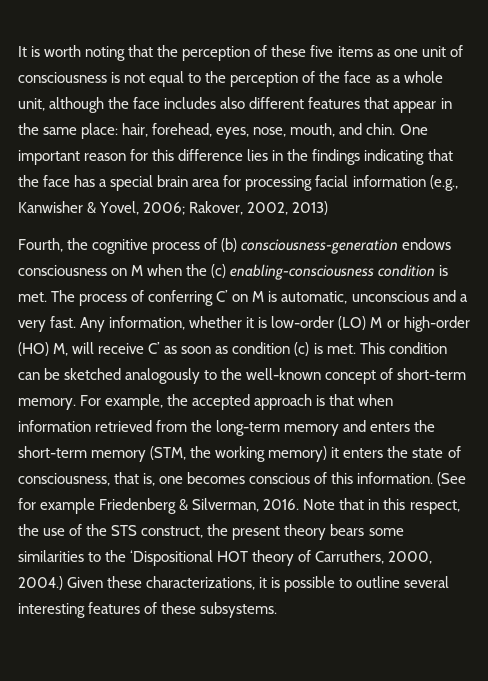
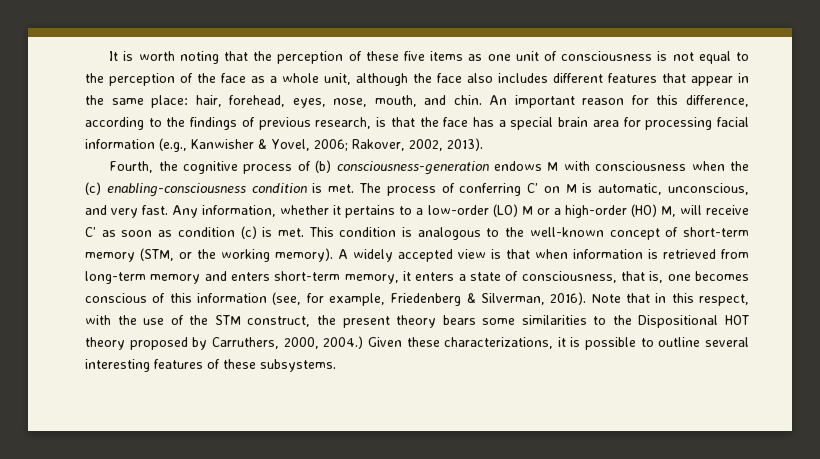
[164,97,246,109] includes also -> [467,73,548,83] also includes
[399,124,428,135] One -> [489,95,508,105] An
[178,149,425,165] difference lies in the findings indicating -> [686,95,749,107] [85,117,387,130] difference, according to the findings of previous research, is
[292,201,329,215] 2013) -> [447,138,483,151] 2013).
[18,265,144,276] consciousness on M -> [547,161,687,171] M with consciousness
[351,290,468,302] unconscious and a -> [668,183,749,195] [85,205,107,215] unconscious, and
[258,317,268,328] is -> [345,205,424,218] pertains to a
(400, 324) none -> [553,208,561,215] a
[18,368,201,384] can be sketched analogously -> [402,227,481,240] is analogous
[18,394,313,410] memory. For example, the accepted approach -> [85,248,486,262] memory (STM, or the working memory). A widely accepted view
(91, 426) none -> [648,249,658,259] is
[191,420,213,432] the -> (749, 254) none
[414,420,436,432] [18,446,328,462] the short-term memory (STM, the working memory) -> [274,271,399,284] short-term memory,
[387,446,409,458] the -> [458,274,466,281] a
[357,472,467,486] [18,498,96,514] information. (See for example -> [197,292,385,306] information (see, for example,
[263,499,300,510] 2016. -> [550,292,587,305] 2016).
(460, 507) none -> [85,315,111,325] with
[111,525,138,536] STS -> [214,315,241,325] STM
[130,550,214,566] ‘Dispositional -> [638,315,719,328] Dispositional
[298,550,312,562] of -> [129,337,208,350] proposed by

